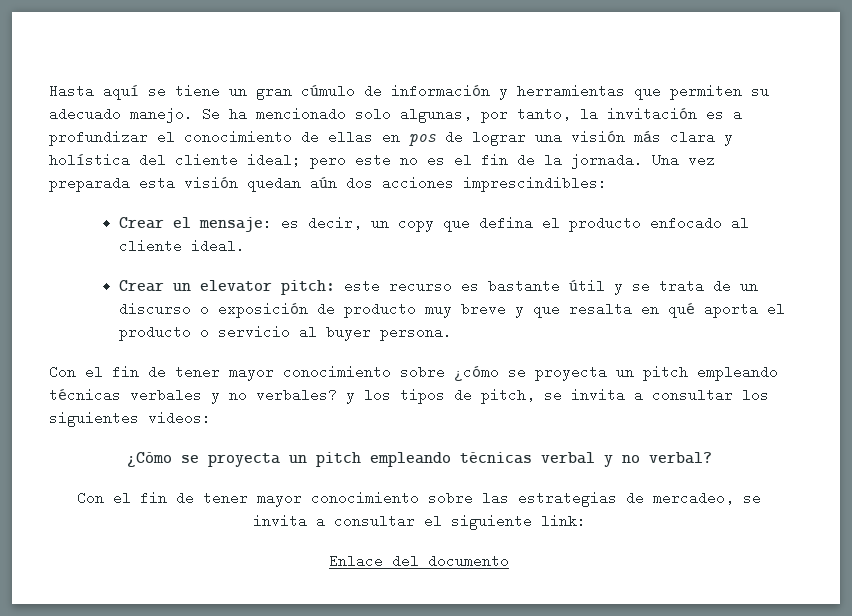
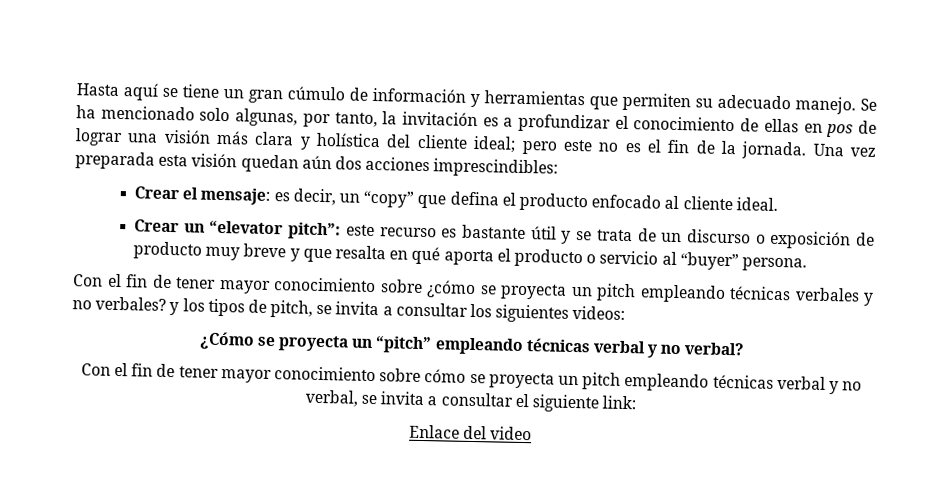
[398,216,435,232] copy -> [363,190,415,208] “copy”
[200,280,336,295] elevator pitch: -> [209,220,342,240] “elevator pitch”:
[326,325,372,341] buyer -> [679,252,739,271] “buyer”
[315,452,361,467] pitch -> [375,336,433,354] “pitch”
[482,491,734,507] las estrategias de mercadeo, -> [424,369,863,395] [304,389,359,407] cómo se proyecta un pitch empleando técnicas verbal y no verbal,
[428,554,509,568] documento -> [490,426,533,441] video

